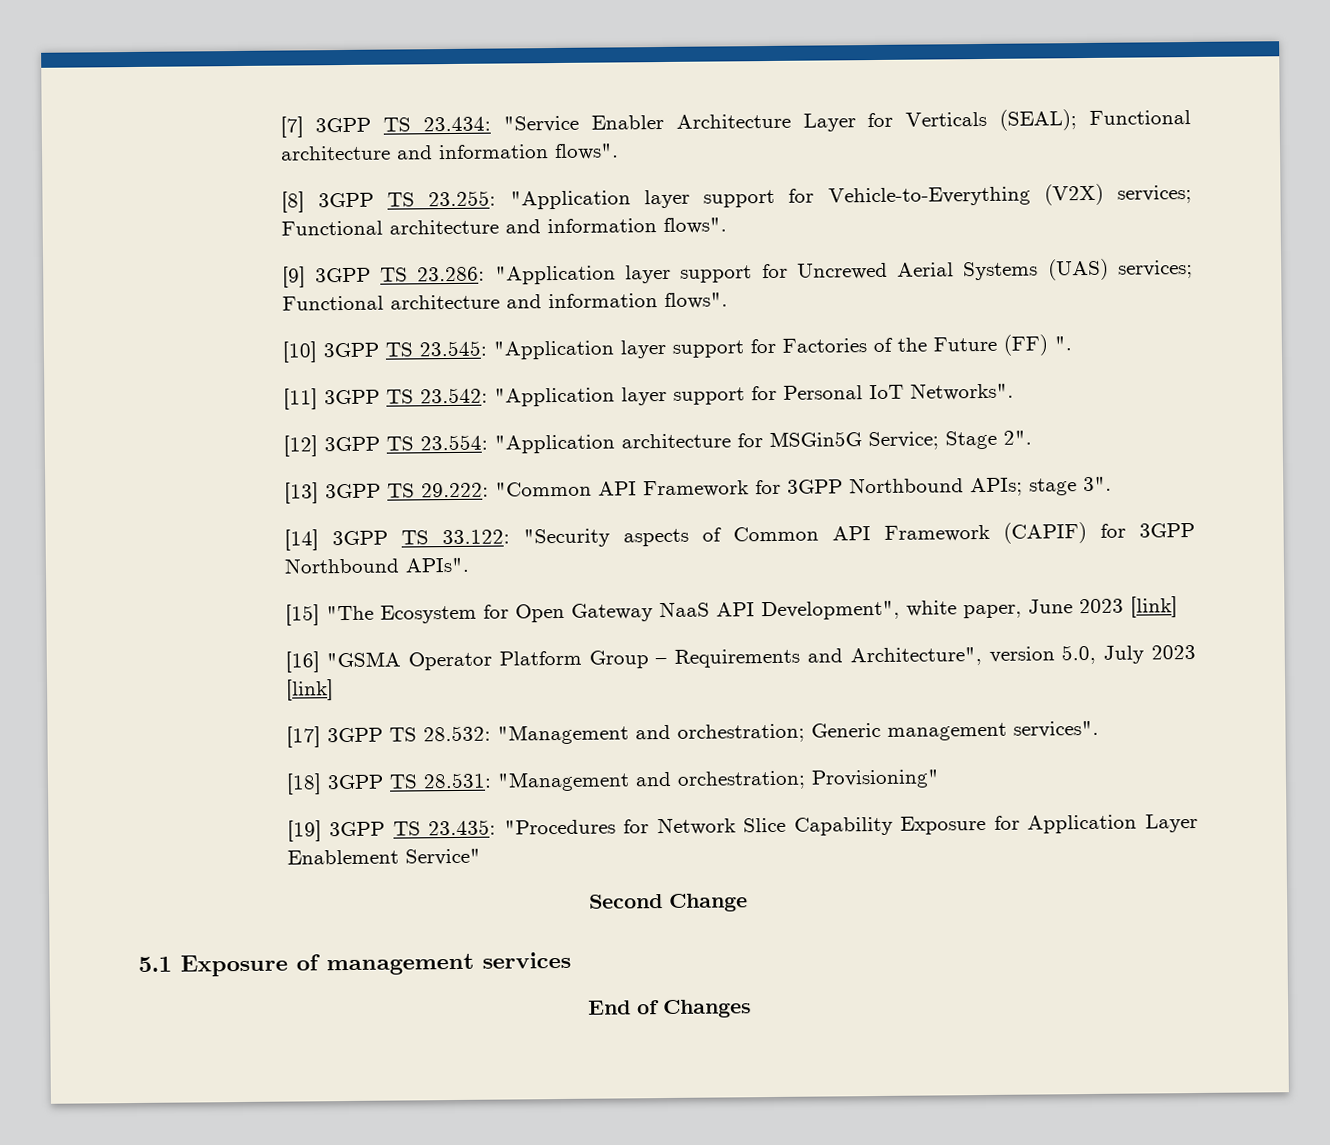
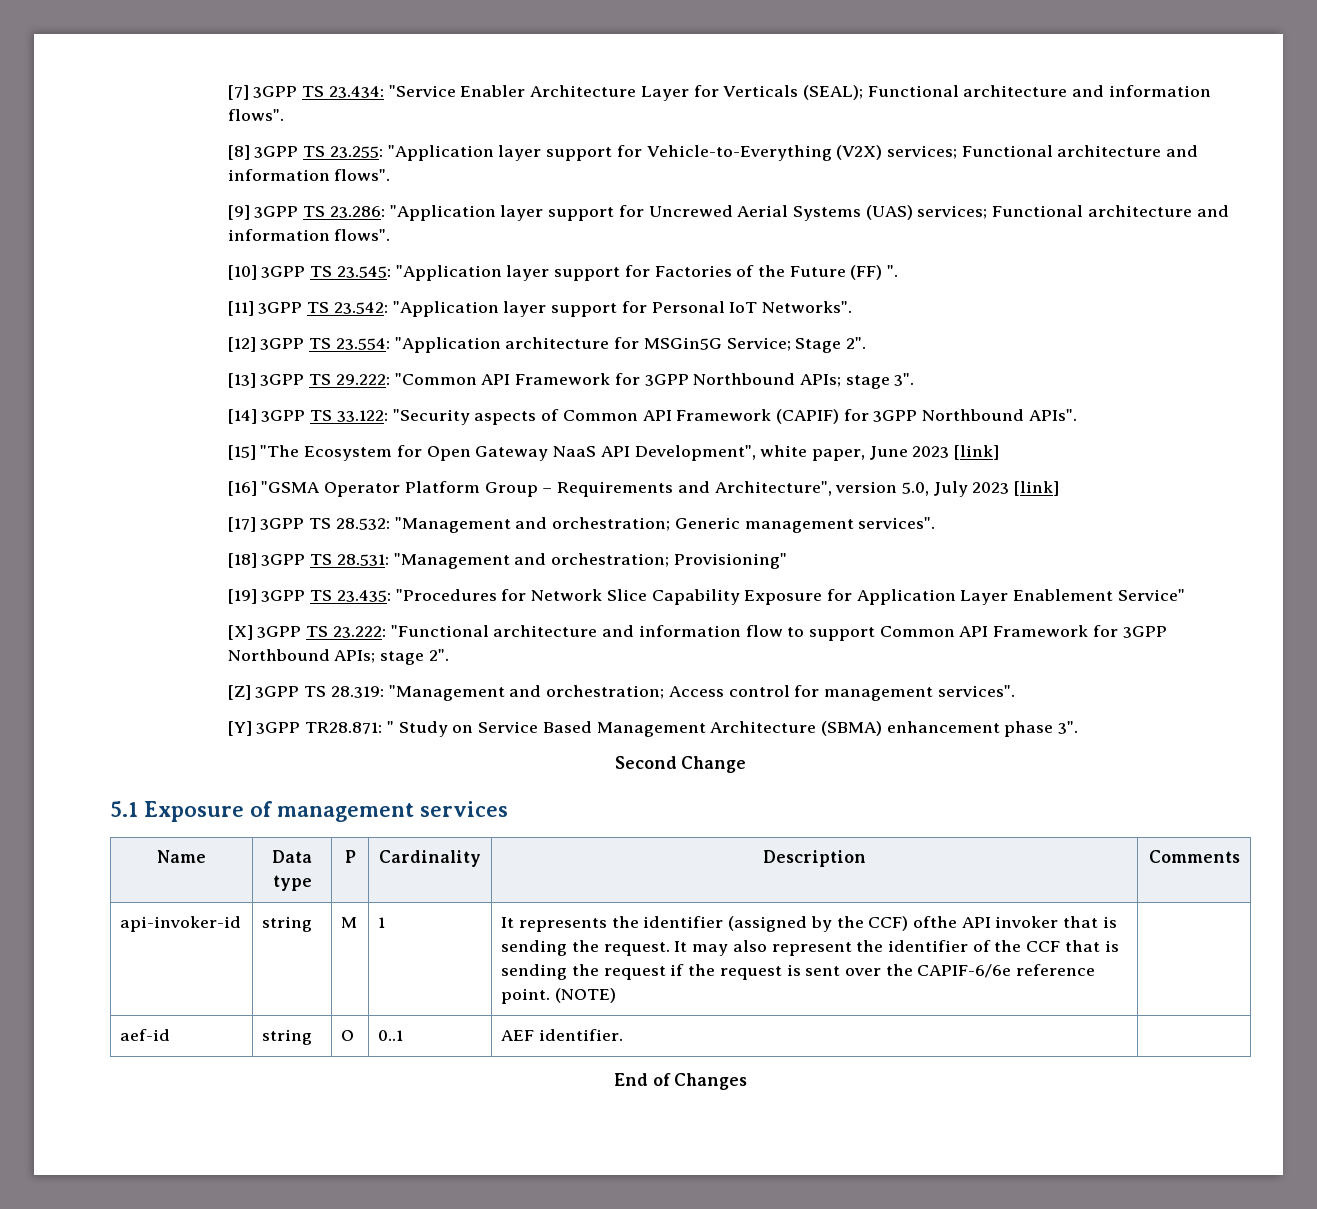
(481, 857) none -> [227,625,1167,641] [227,649,449,665] [227,685,1015,701] [227,721,1079,737] // [X] 3GPP TS 23.222: "Functional architecture and information flow to support Common API Framework for 3GPP Northbound APIs; stage 2". // [Z] 3GPP TS 28.319: "Management and orchestration; Access control for management services". // [Y] 3GPP TR28.871: " Study on Service Based Management Architecture (SBMA) enhancement phase 3".
(571, 960) none -> [157,850,206,863] [272,850,312,863] [272,875,312,891] [344,850,356,863] [379,850,481,867] [763,850,866,867] [1148,850,1240,863] [120,916,242,932] [262,916,313,932] [341,917,358,928] [378,917,386,928] [501,916,1117,932] [501,940,1119,956] [501,964,1096,980] [501,988,616,1004] [120,1029,171,1041] [262,1029,313,1045] [341,1030,355,1041] [378,1030,404,1041] [501,1029,623,1041] // Name | Data type | P | Cardinality | Description | Comments // api-invoker-id | string | M | 1 | It represents the identifier (assigned by the CCF) ofthe API invoker that is sending the request. It may also represent the identifier of the CCF that is sending the request if the request is sent over the CAPIF-6/6e reference point. (NOTE) | // aef-id | string | O | 0..1 | AEF identifier. |

